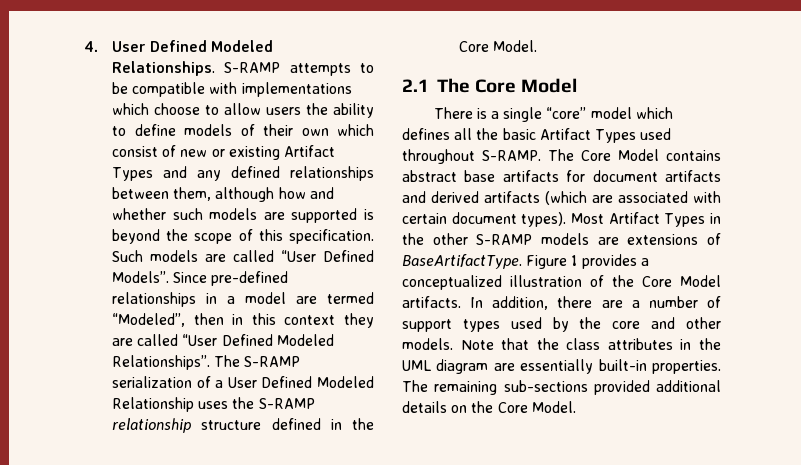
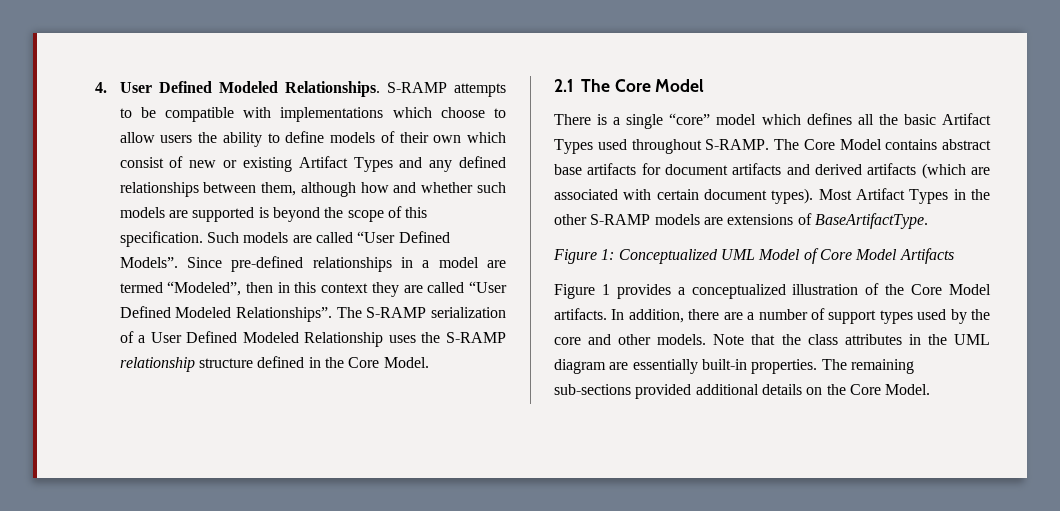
(522, 261) none -> [553,248,954,264] // Figure 1: Conceptualized UML Model of Core Model Artifacts //

